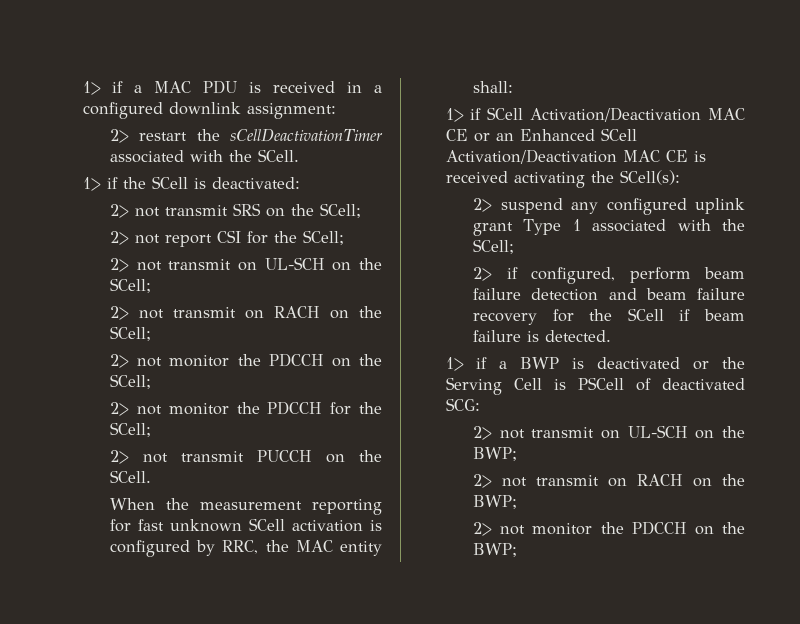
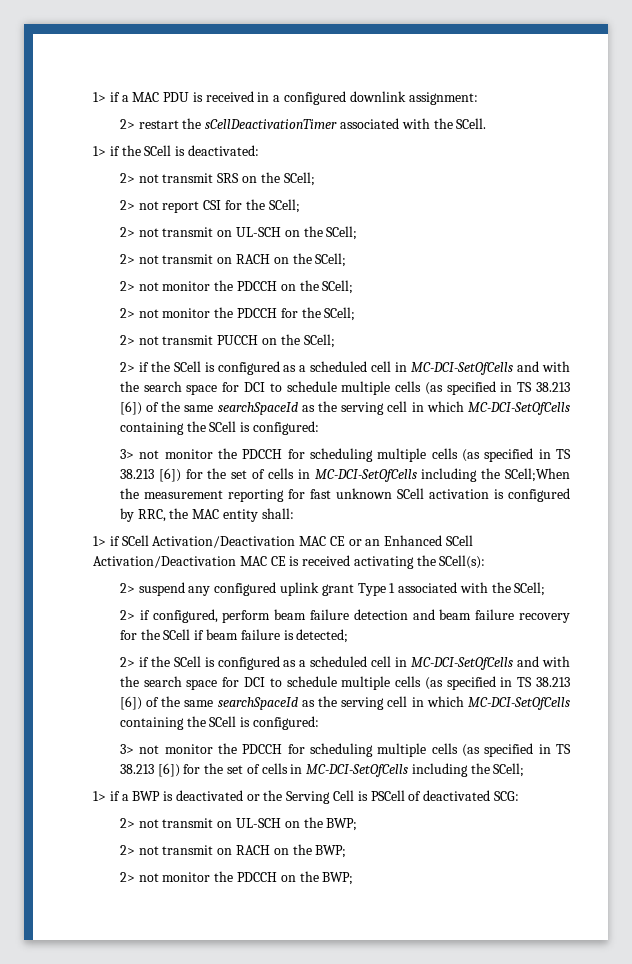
[110,470,152,483] [110,498,156,510] SCell. // When -> [303,334,335,348] [119,361,570,375] [119,381,571,395] [119,401,570,415] [119,421,320,435] [119,448,572,462] [119,468,570,482] SCell; // 2> if the SCell is configured as a scheduled cell in MC-DCI-SetOfCells and with the search space for DCI to schedule multiple cells (as specified in TS 38.213 [6]) of the same searchSpaceId as the serving cell in which MC-DCI-SetOfCells containing the SCell is configured: // 3> not monitor the PDCCH for scheduling multiple cells (as specified in TS 38.213 [6]) for the set of cells in MC-DCI-SetOfCells including the SCell;When
[545,330,612,342] detected. -> [296,629,349,643] [119,656,570,670] [119,676,571,690] [119,696,570,710] [119,716,320,730] [119,743,572,757] [119,763,525,777] detected; // 2> if the SCell is configured as a scheduled cell in MC-DCI-SetOfCells and with the search space for DCI to schedule multiple cells (as specified in TS 38.213 [6]) of the same searchSpaceId as the serving cell in which MC-DCI-SetOfCells containing the SCell is configured: // 3> not monitor the PDCCH for scheduling multiple cells (as specified in TS 38.213 [6]) for the set of cells in MC-DCI-SetOfCells including the SCell;

